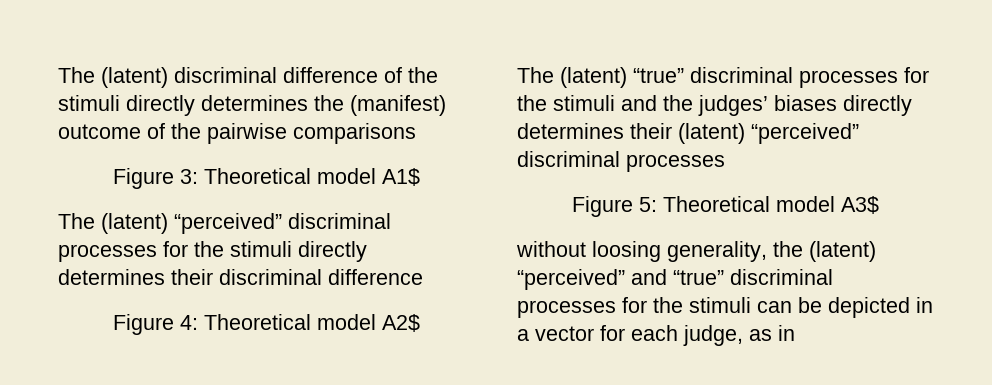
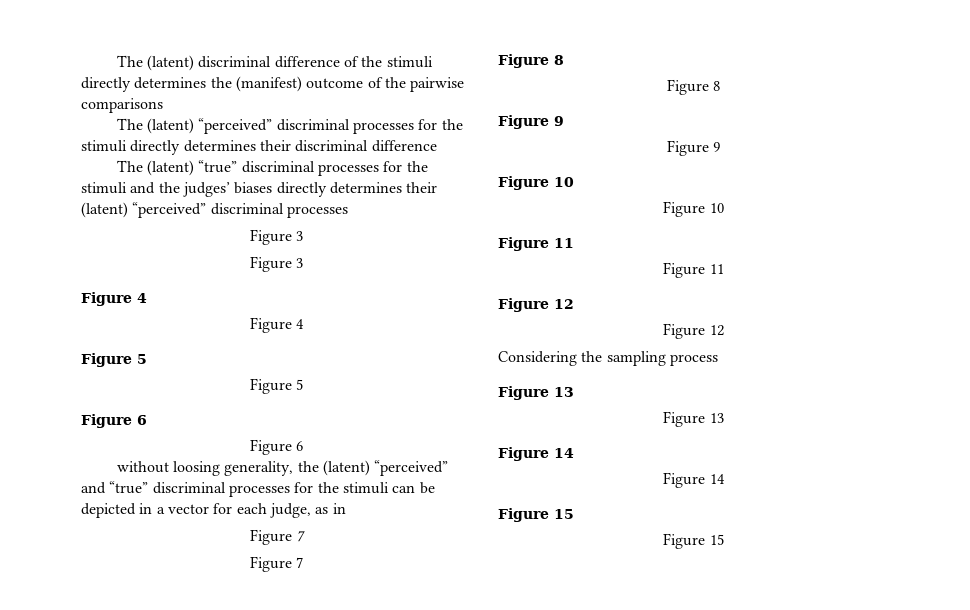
[113,168,420,189] // Figure 3: Theoretical model A1$ -> (163, 105) none
[113,314,420,335] // Figure 4: Theoretical model A2$ -> (437, 146) none
[639,196,879,214] 5: Theoretical model A3$ -> [296,231,304,241] [249,256,304,272] [81,292,147,306] [249,317,305,333] [81,353,147,367] [249,378,304,394] [81,414,147,428] [249,439,304,455] 3 // Figure 3 // Figure 4 // Figure 4 // Figure 5 // Figure 5 // Figure 6 // Figure 6
(795, 333) none -> [249,529,306,545] [249,556,304,572] [498,54,564,68] [666,79,721,95] [498,115,564,129] [666,140,721,156] [498,176,574,190] [663,201,724,217] [498,237,574,251] [663,262,724,278] [498,298,574,312] [663,323,724,339] [498,351,718,366] [498,386,574,400] [663,411,724,427] [498,447,574,461] [663,472,725,488] [498,508,574,522] [663,533,724,549] // Figure 7 // Figure 7 // Figure 8 // Figure 8 // Figure 9 // Figure 9 // Figure 10 // Figure 10 // Figure 11 // Figure 11 // Figure 12 // Figure 12 // Considering the sampling process // Figure 13 // Figure 13 // Figure 14 // Figure 14 // Figure 15 // Figure 15

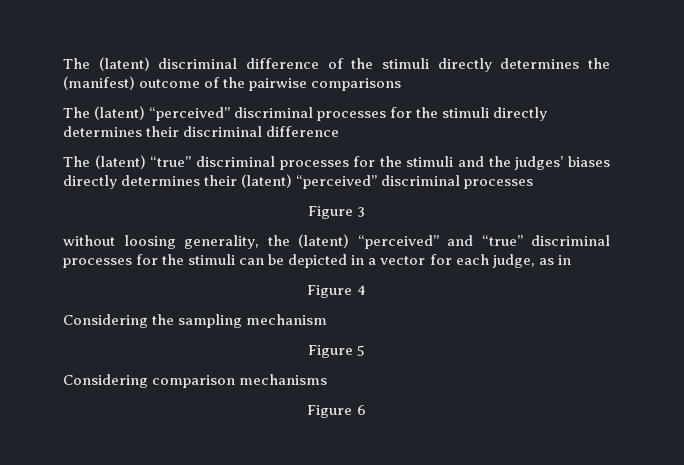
[249,256,304,272] [81,292,147,306] [249,317,305,333] [81,353,147,367] [249,378,304,394] [81,414,147,428] [249,439,304,455] // Figure 3 // Figure 4 // Figure 4 // Figure 5 // Figure 5 // Figure 6 // Figure 6 -> (366, 212) none
[296,531,306,542] [249,556,304,572] [498,54,564,68] [666,79,721,95] [498,115,564,129] [666,140,721,156] [498,176,574,190] [663,201,724,217] [498,237,574,251] [663,262,724,278] [498,298,574,312] [663,323,724,339] 7 // Figure 7 // Figure 8 // Figure 8 // Figure 9 // Figure 9 // Figure 10 // Figure 10 // Figure 11 // Figure 11 // Figure 12 // Figure 12 -> [356,285,366,295] 4
[669,354,718,366] [498,386,574,400] [663,411,724,427] [498,447,574,461] [663,472,725,488] [498,508,574,522] [663,533,724,549] process // Figure 13 // Figure 13 // Figure 14 // Figure 14 // Figure 15 // Figure 15 -> [246,314,328,325] [307,345,366,358] [63,374,328,388] [307,405,366,418] mechanism // Figure 5 // Considering comparison mechanisms // Figure 6

